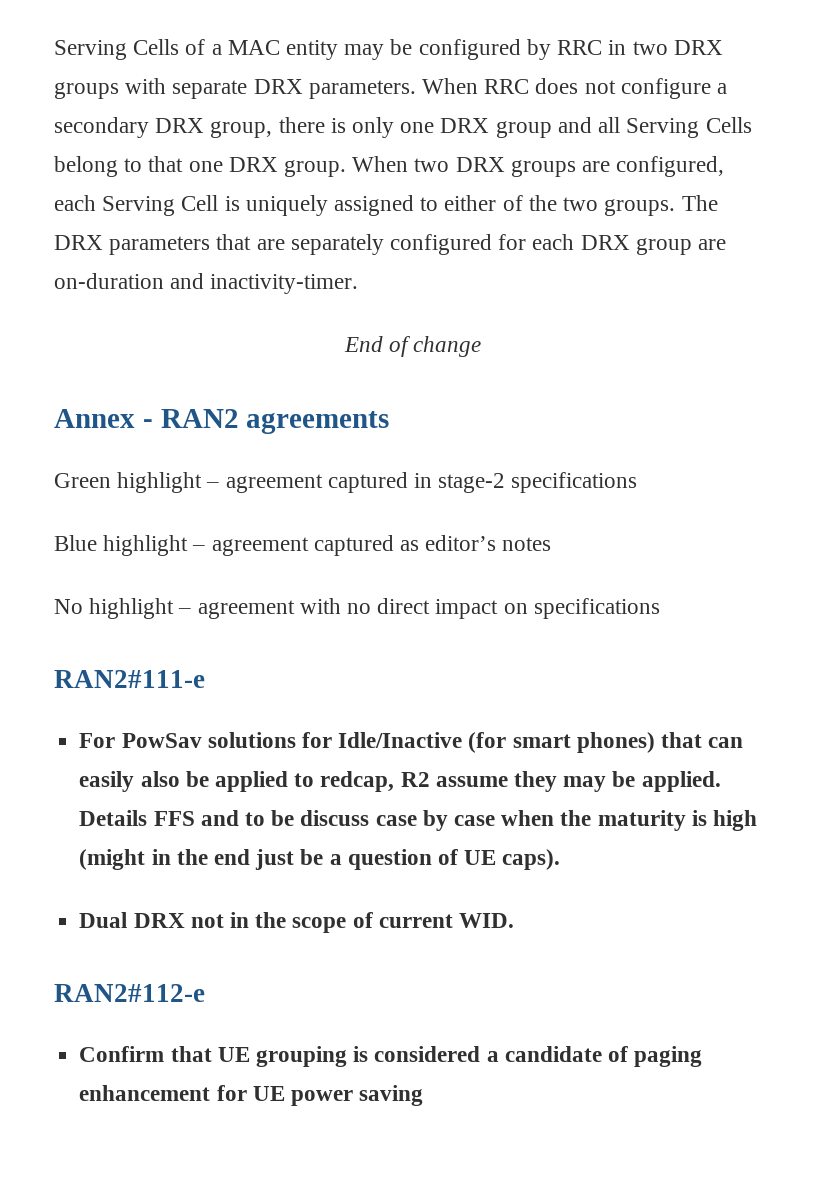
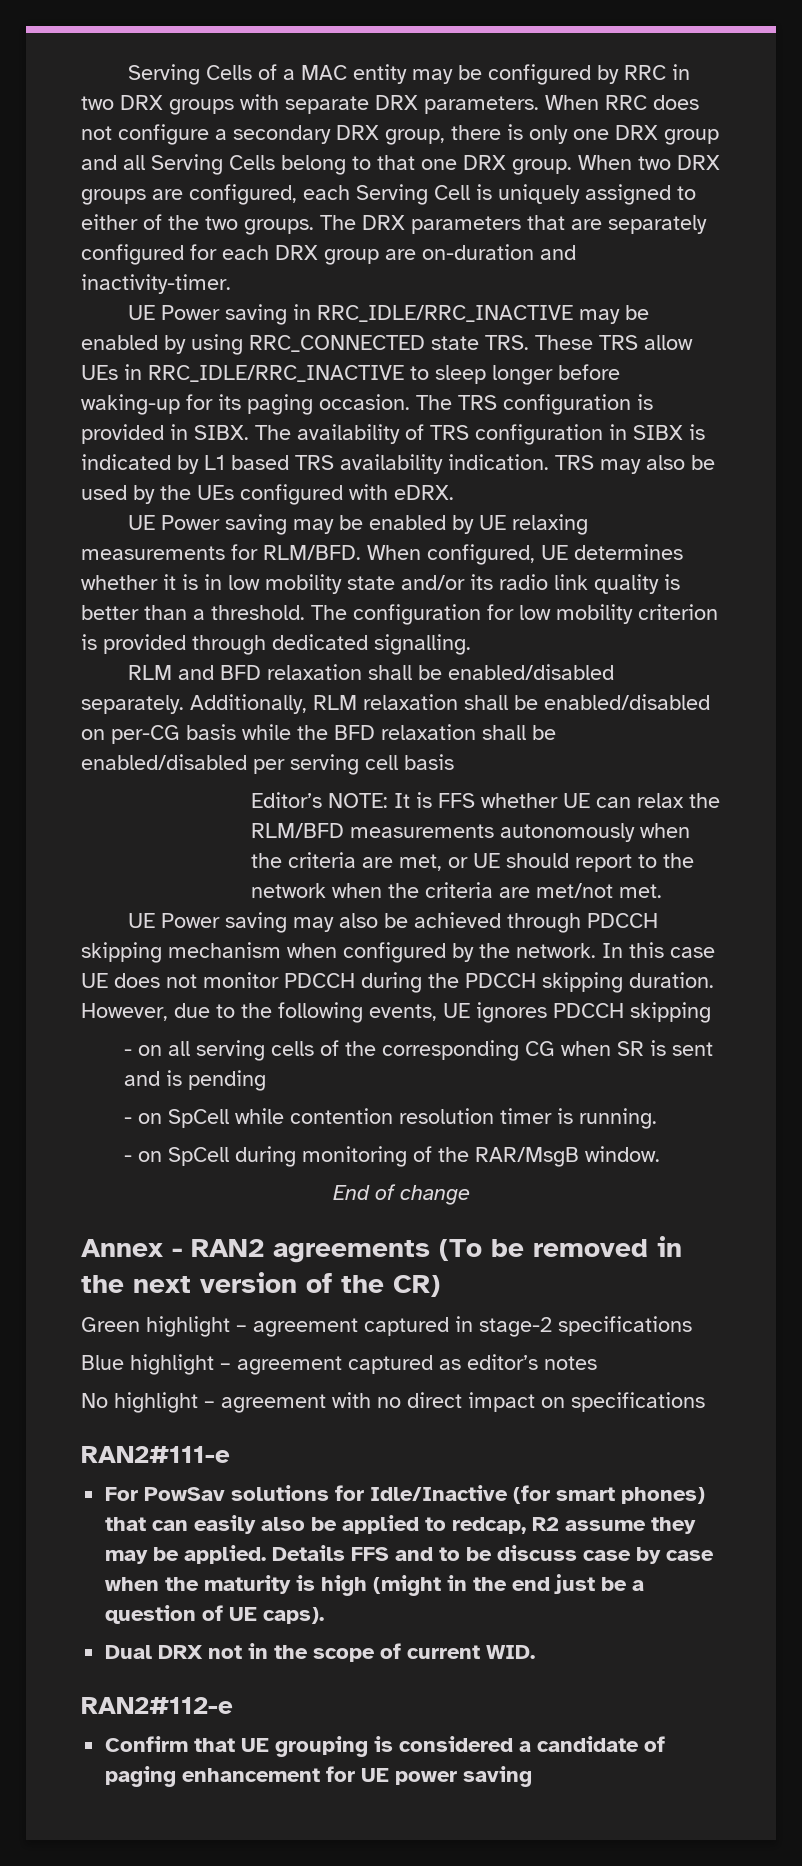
(359, 284) none -> [128,304,650,325] [81,334,693,355] [81,364,620,385] [81,394,653,415] [81,424,705,445] [81,454,715,474] [81,484,454,505] [128,514,589,535] [81,544,683,565] [81,574,680,594] [81,604,718,625] [81,634,471,655] [128,664,615,680] [81,694,710,714] [81,724,556,744] [81,754,454,775] [251,792,721,808] [251,823,691,842] [251,852,695,872] [251,882,663,898] [128,912,659,933] [81,942,715,963] [81,972,714,993] [81,1002,711,1023] [123,1040,713,1061] [123,1070,266,1091] [123,1108,657,1129] [123,1146,660,1167] // UE Power saving in RRC_IDLE/RRC_INACTIVE may be enabled by using RRC_CONNECTED state TRS. These TRS allow UEs in RRC_IDLE/RRC_INACTIVE to sleep longer before waking-up for its paging occasion. The TRS configuration is provided in SIBX. The availability of TRS configuration in SIBX is indicated by L1 based TRS availability indication. TRS may also be used by the UEs configured with eDRX. // UE Power saving may be enabled by UE relaxing measurements for RLM/BFD. When configured, UE determines whether it is in low mobility state and/or its radio link quality is better than a threshold. The configuration for low mobility criterion is provided through dedicated signalling. // RLM and BFD relaxation shall be enabled/disabled separately. Additionally, RLM relaxation shall be enabled/disabled on per-CG basis while the BFD relaxation shall be enabled/disabled per serving cell basis // Editor’s NOTE: It is FFS whether UE can relax the RLM/BFD measurements autonomously when the criteria are met, or UE should report to the network when the criteria are met/not met. // UE Power saving may also be achieved through PDCCH skipping mechanism when configured by the network. In this case UE does not monitor PDCCH during the PDCCH skipping duration. However, due to the following events, UE ignores PDCCH skipping // - on all serving cells of the corresponding CG when SR is sent and is pending // - on SpCell while contention resolution timer is running. // - on SpCell during monitoring of the RAR/MsgB window.
(390, 422) none -> [439,1236,682,1261] [81,1272,440,1297] (To be removed in the next version of the CR)

